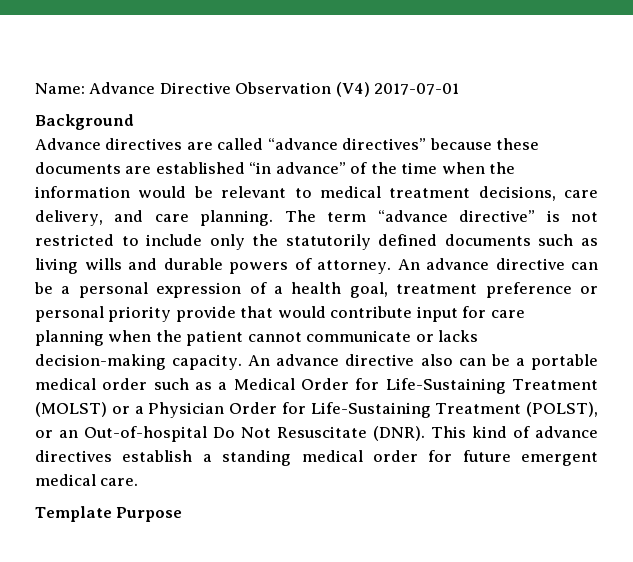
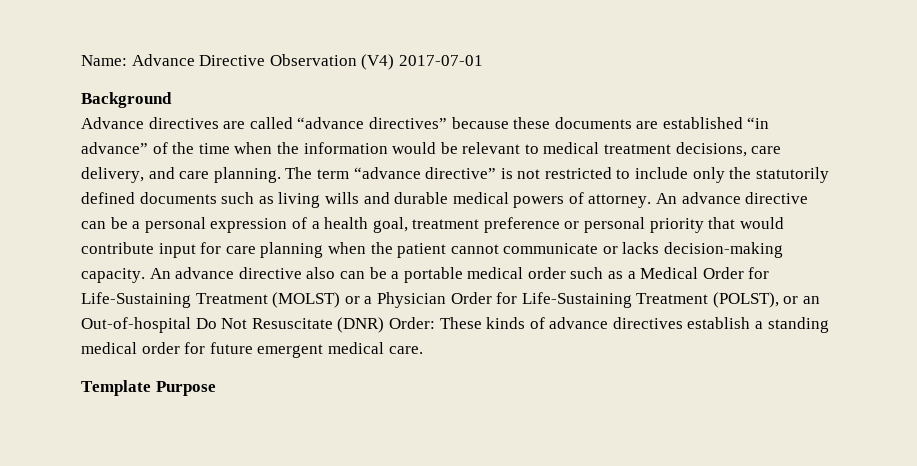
(223, 264) none -> [452,192,509,204] medical
[175,306,236,322] provide -> (704, 225) none
[373,426,507,441] (DNR). This kind -> [337,317,526,333] (DNR) Order: These kinds

